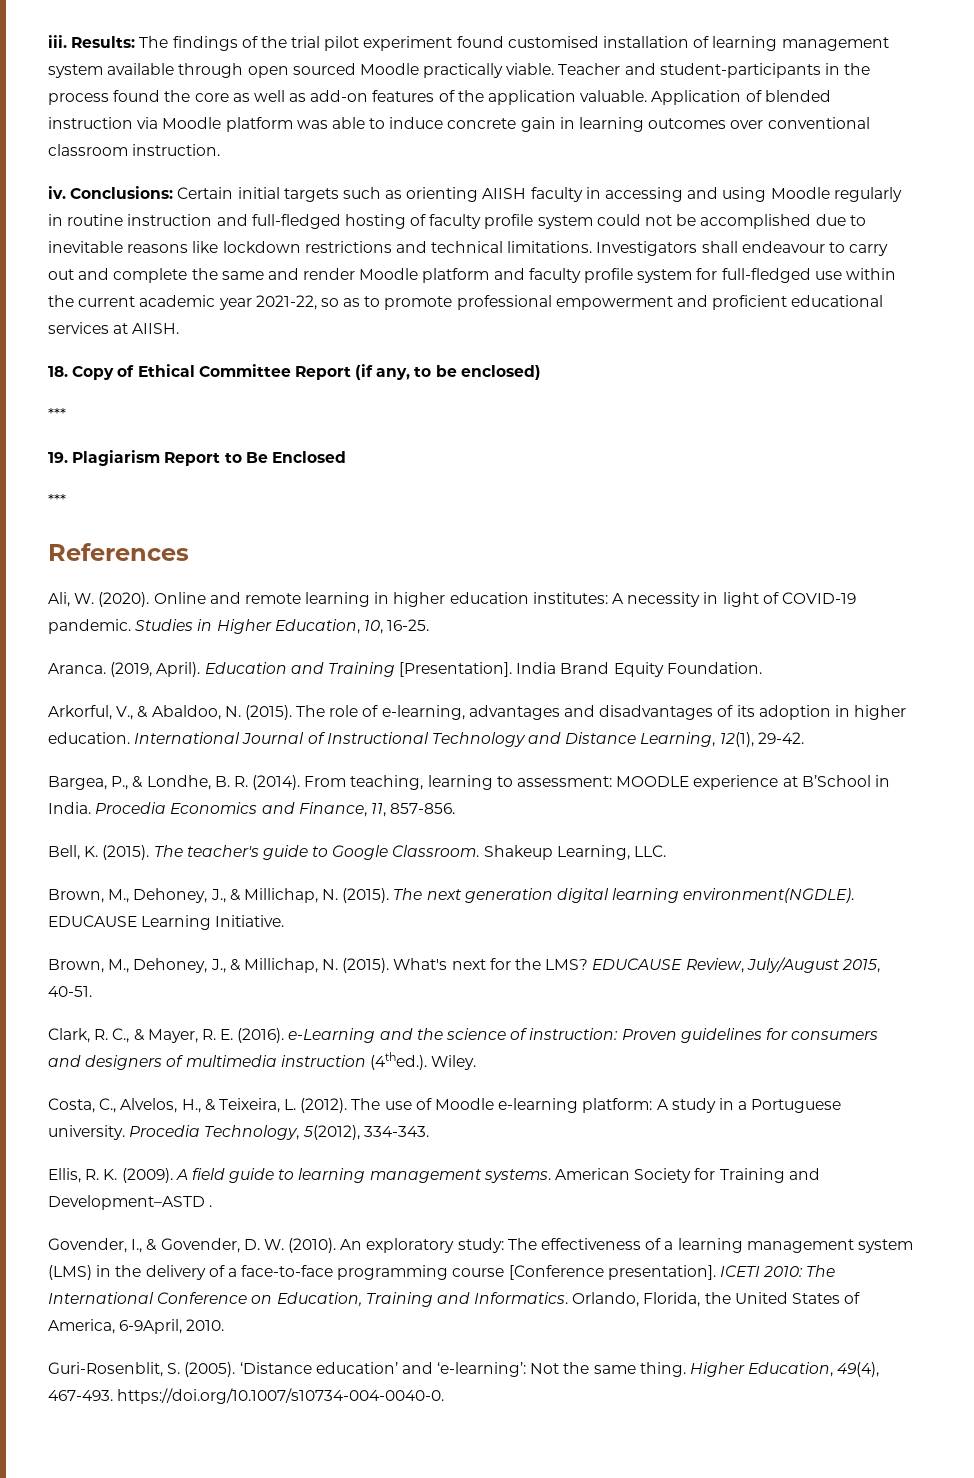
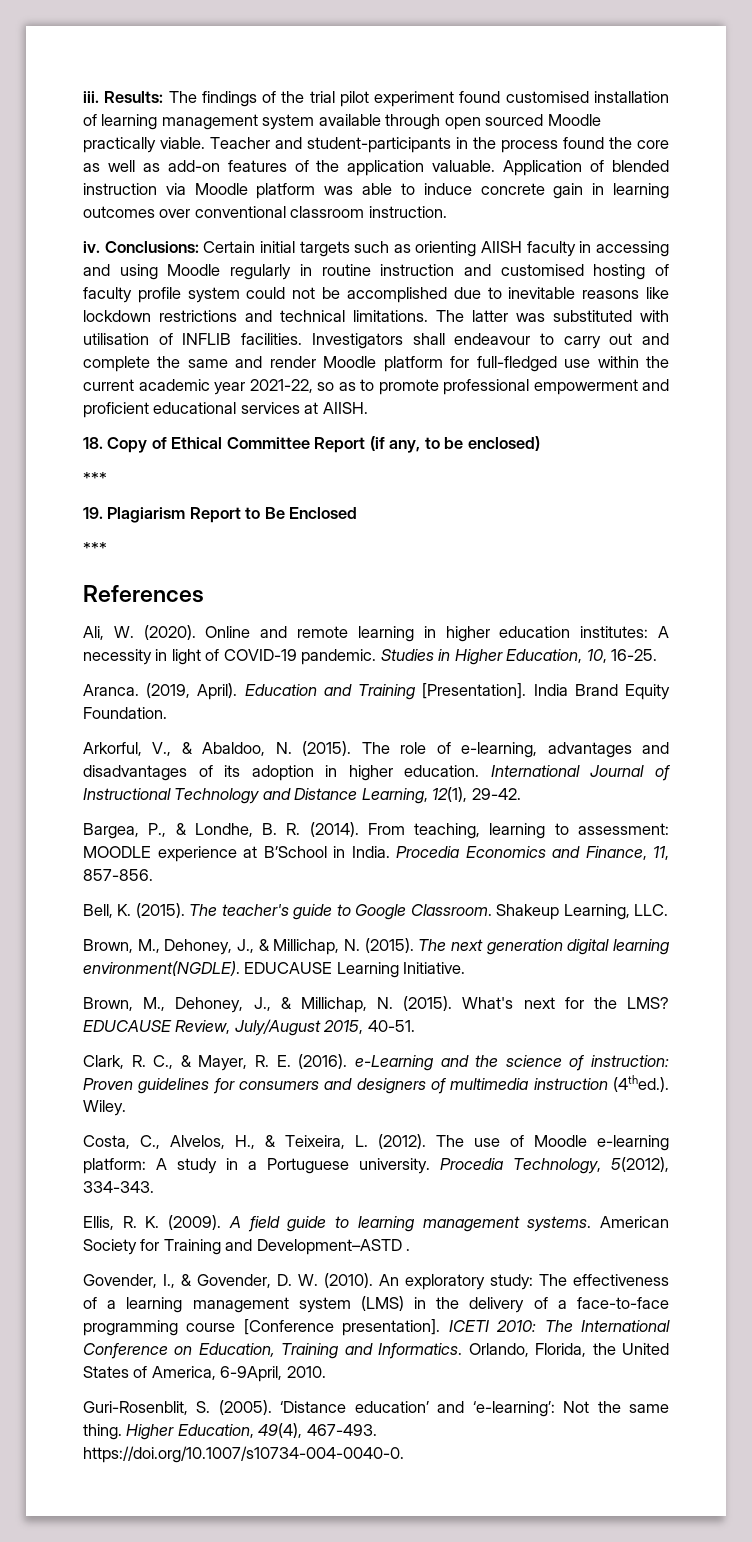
[251,214,341,229] full-fledged -> [500,264,584,276] customised
(593, 247) none -> [436,310,669,322] [83,333,303,345] The latter was substituted with utilisation of INFLIB facilities.
[493,268,693,283] and faculty profile system -> (443, 364) none

